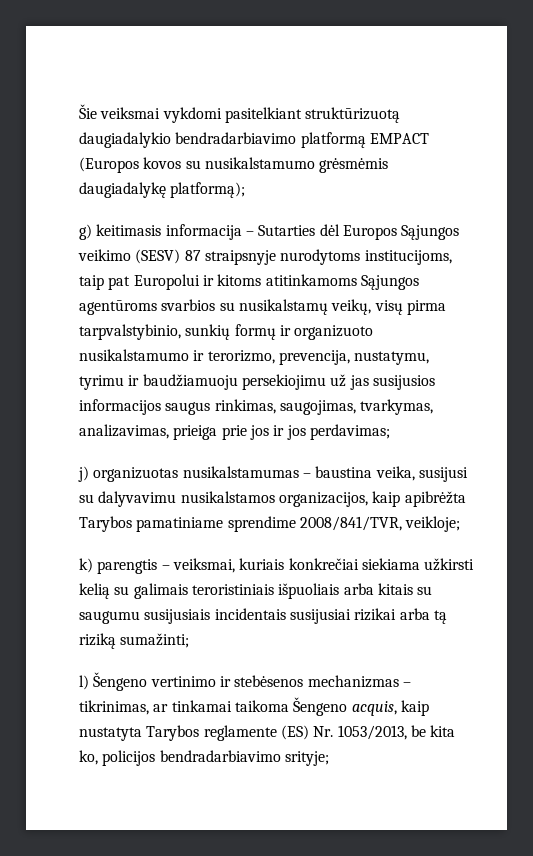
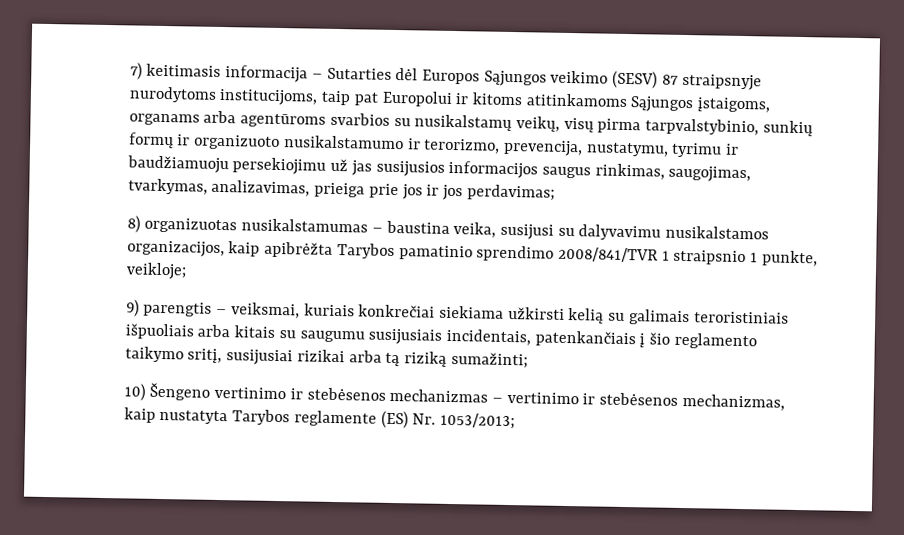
[78,104,401,123] [78,132,429,148] [78,157,389,173] [78,182,246,198] [78,224,92,240] Šie veiksmai vykdomi pasitelkiant struktūrizuotą daugiadalykio bendradarbiavimo platformą EMPACT (Europos kovos su nusikalstamumo grėsmėmis daugiadalykę platformą); // g) -> [129,62,143,80] 7)
(419, 282) none -> [697,97,771,113] [128,110,237,126] įstaigoms, organams arba
[77,466,89,482] j) -> [126,215,141,233] 8)
[136,516,402,532] pamatiniame sprendime 2008/841/TVR, -> [398,245,818,267] pamatinio sprendimo 2008/841/TVR 1 straipsnio 1 punkte,
[78,558,93,573] k) -> [125,299,140,317] 9)
[214,608,286,620] incidentais -> [445,328,757,350] [124,346,223,364] incidentais, patenkančiais į šio reglamento taikymo sritį,
[78,675,89,690] l) -> [123,383,146,401] 10)
[78,697,397,716] tikrinimas, ar tinkamai taikoma Šengeno acquis, -> [506,391,785,411] vertinimo ir stebėsenos mechanizmas,
[337,725,456,740] [78,750,329,766] 1053/2013, be kita ko, policijos bendradarbiavimo srityje; -> [439,412,515,430] 1053/2013;

